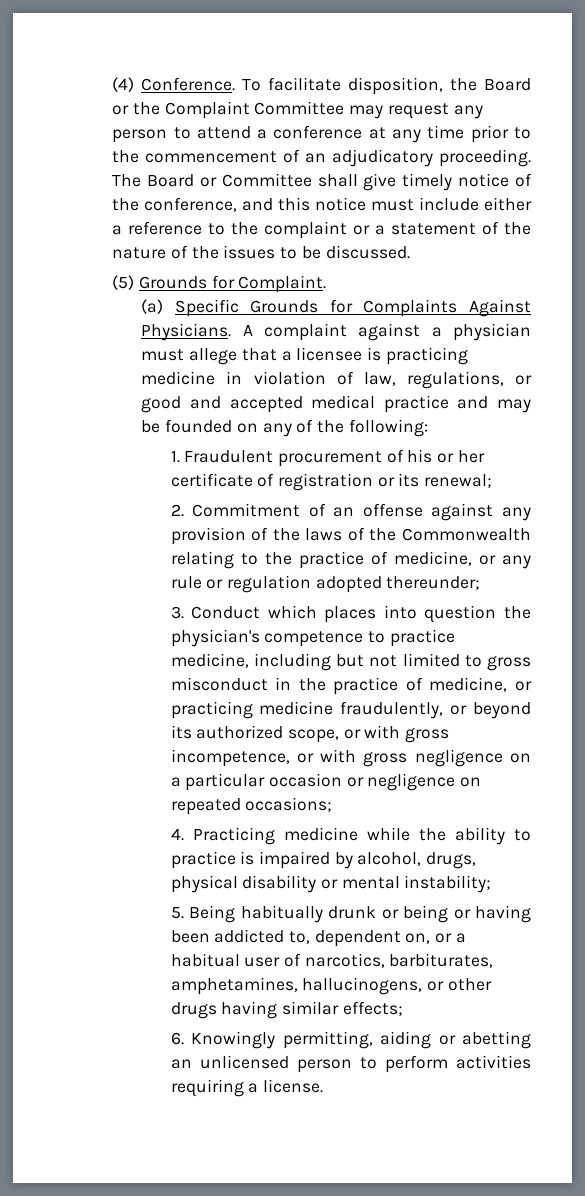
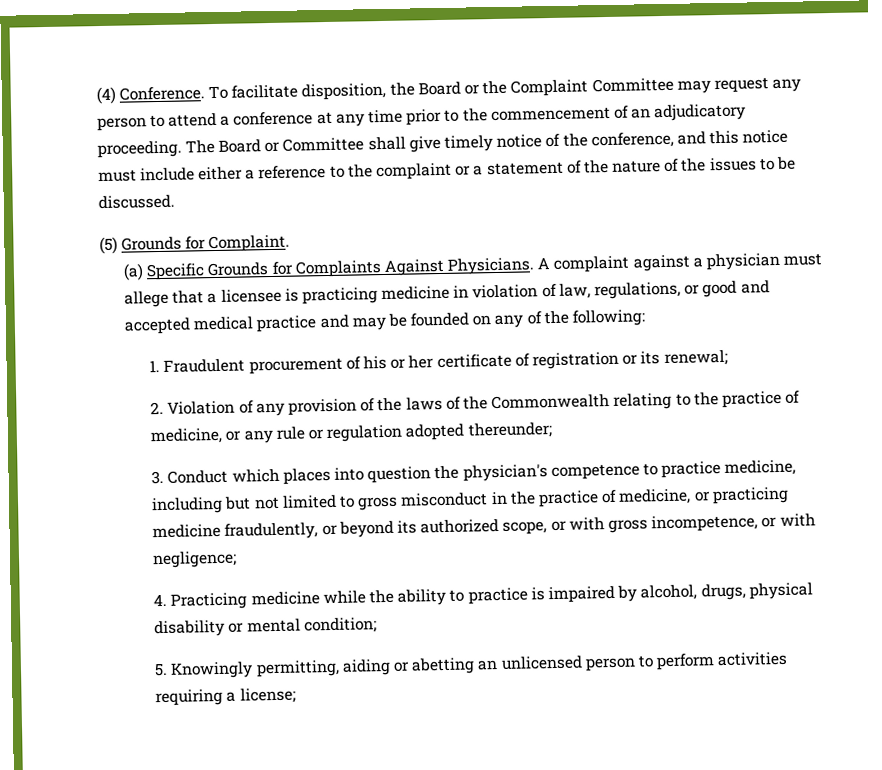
[192,503,494,521] Commitment of an offense against -> [167,400,254,415] Violation of
[363,749,532,767] [170,773,482,791] [170,797,333,815] gross negligence on a particular occasion or negligence on repeated occasions; -> [152,550,238,569] negligence;
[404,875,492,893] instability; -> [303,617,377,634] condition;
[189,905,531,923] [170,929,466,947] [170,953,494,968] [170,977,492,995] [170,1001,403,1019] [170,1032,184,1045] Being habitually drunk or being or having been addicted to, dependent on, or a habitual user of narcotics, barbiturates, amphetamines, hallucinogens, or other drugs having similar effects; // 6. -> (169, 669) none
[262,1079,323,1093] license. -> [239,687,296,704] license;

